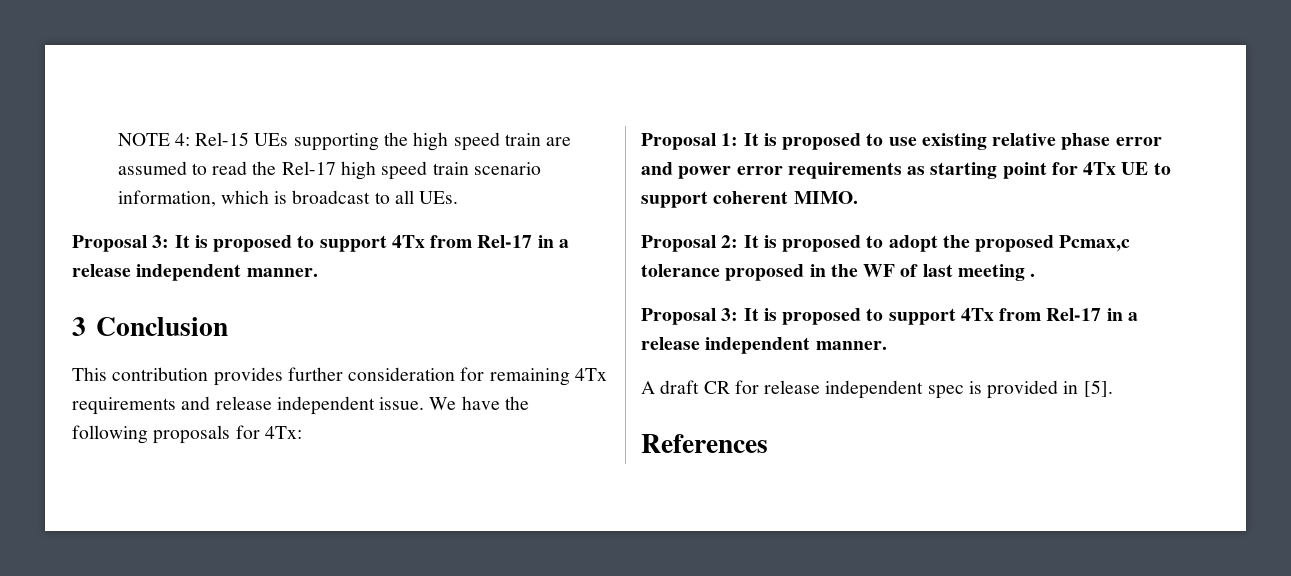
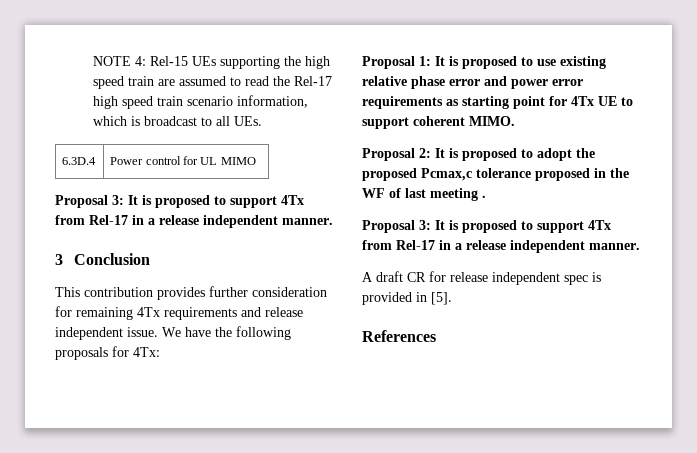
(459, 197) none -> [62,157,97,165] [110,156,256,165] // 6.3D.4 | Power control for UL MIMO

